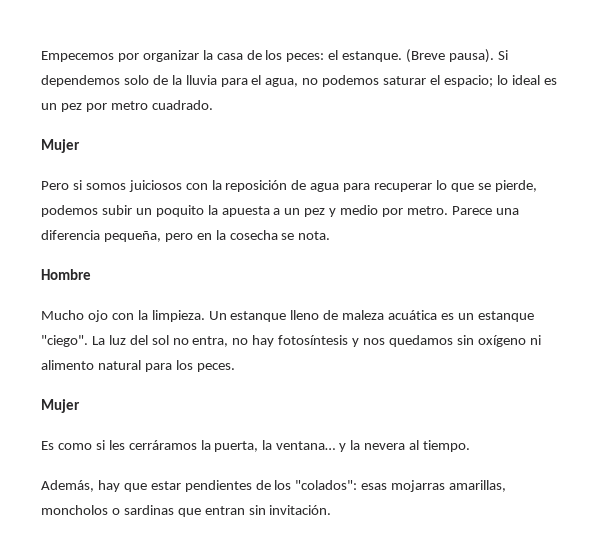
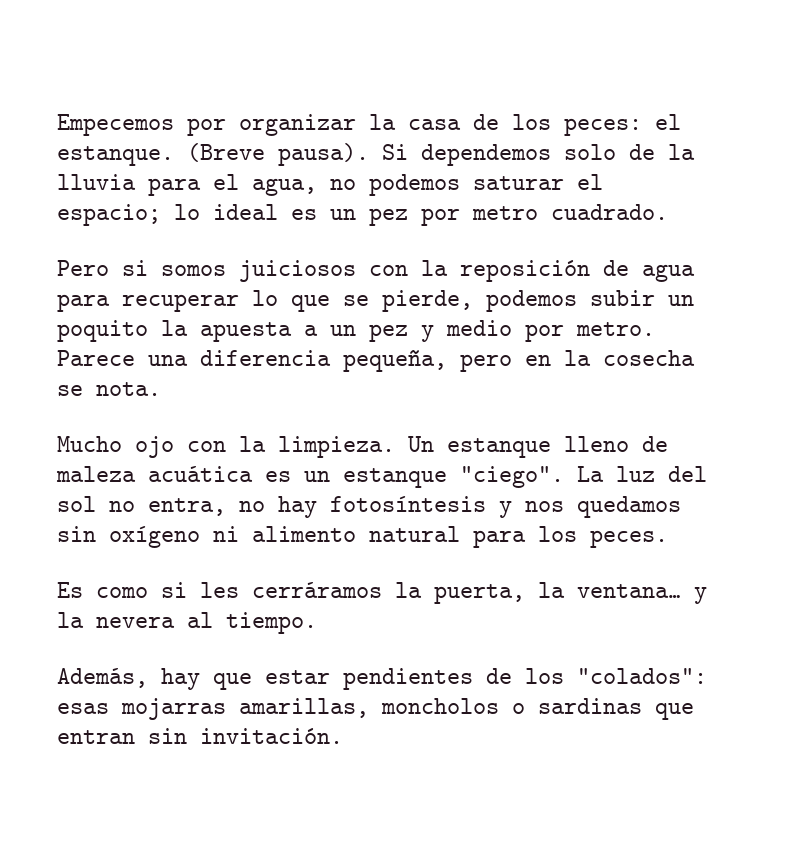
[41,139,80,153] // Mujer -> (668, 212) none
[41,269,91,280] // Hombre -> (161, 389) none
[41,399,80,413] // Mujer -> (668, 539) none

